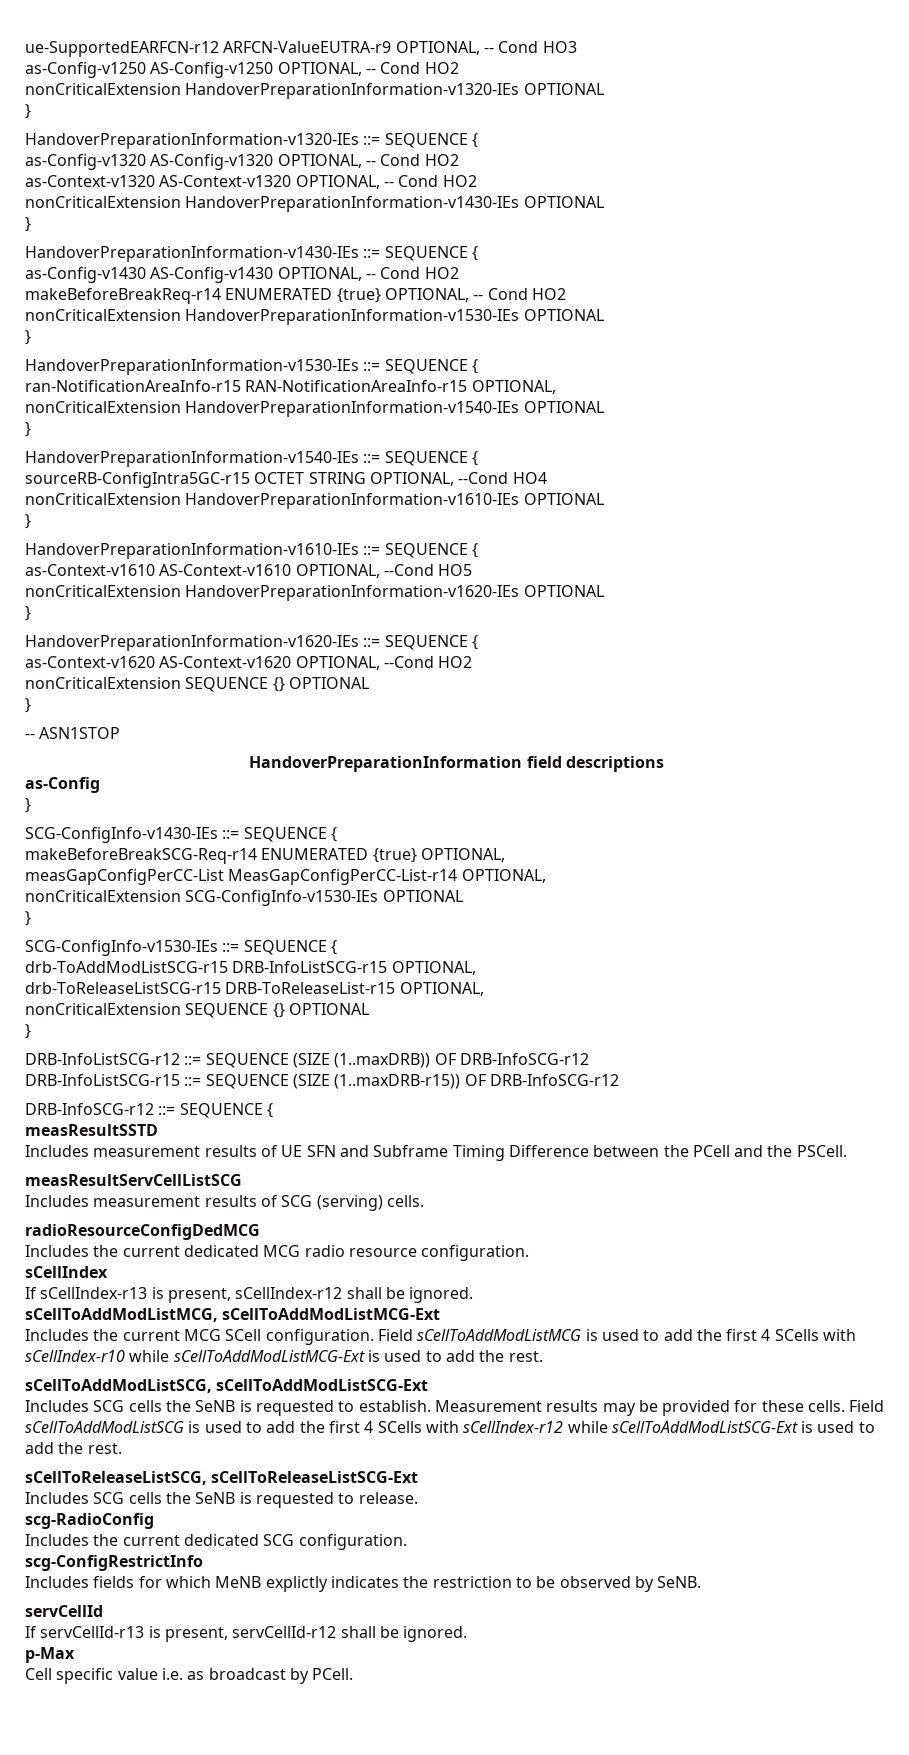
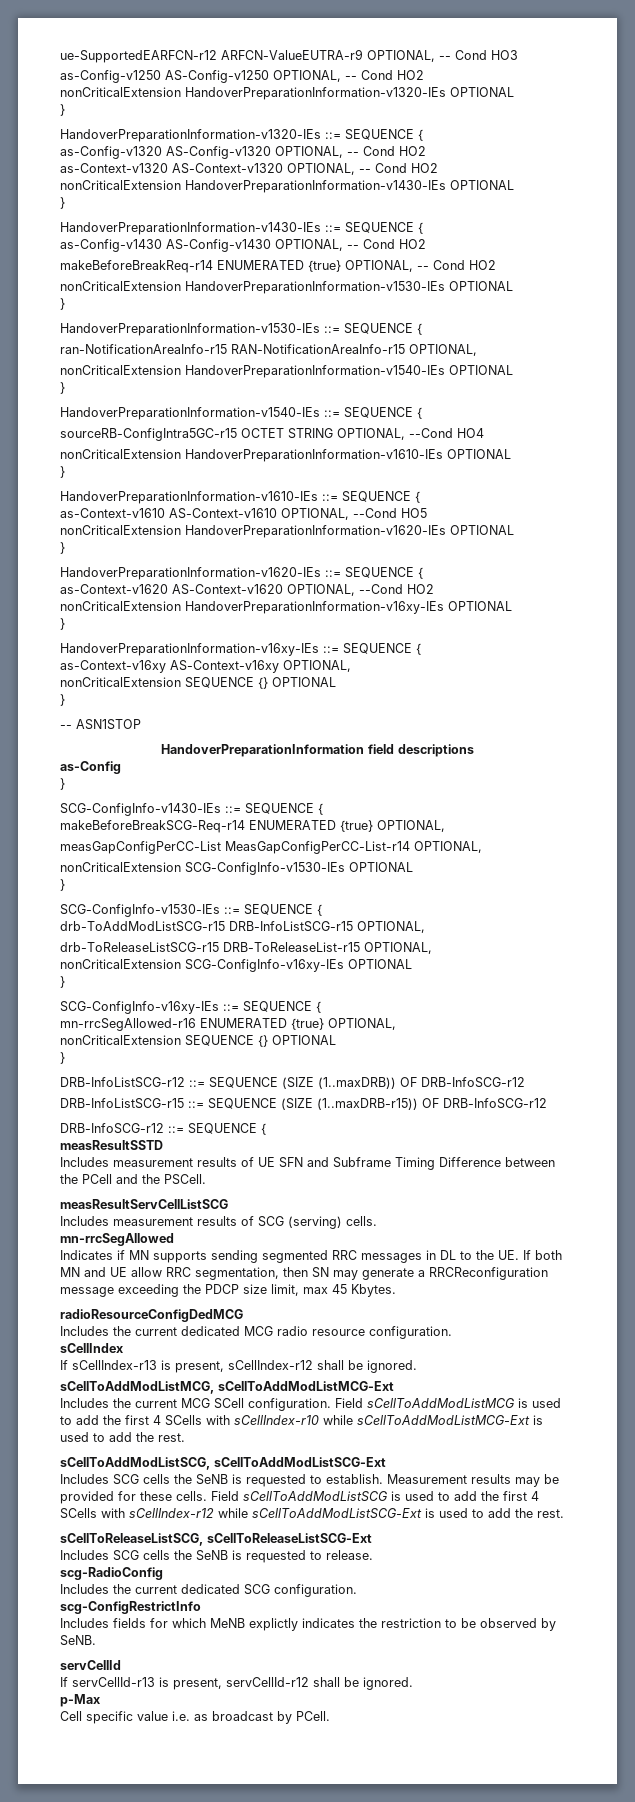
(473, 662) none -> [60,601,512,614] [60,618,65,630] [60,643,421,656] [60,660,351,673] // nonCriticalExtension HandoverPreparationInformation-v16xy-IEs OPTIONAL // } // HandoverPreparationInformation-v16xy-IEs ::= SEQUENCE { // as-Context-v16xy AS-Context-v16xy OPTIONAL,
(484, 989) none -> [60,959,412,972] [60,976,65,988] [60,1001,321,1014] [60,1018,396,1031] // nonCriticalExtension SCG-ConfigInfo-v16xy-IEs OPTIONAL // } // SCG-ConfigInfo-v16xy-IEs ::= SEQUENCE { // mn-rrcSegAllowed-r16 ENUMERATED {true} OPTIONAL,
(424, 1201) none -> [60,1233,174,1246] [60,1250,562,1263] [60,1267,548,1280] [60,1284,396,1297] // mn-rrcSegAllowed // Indicates if MN supports sending segmented RRC messages in DL to the UE. If both MN and UE allow RRC segmentation, then SN may generate a RRCReconfiguration message exceeding the PDCP size limit, max 45 Kbytes.

